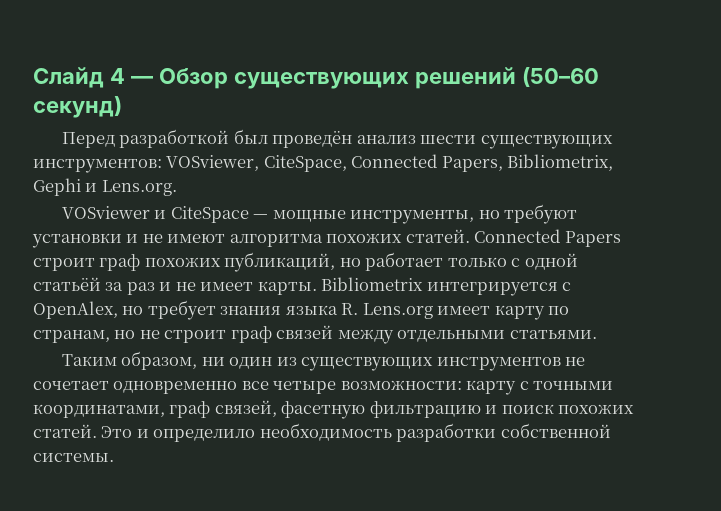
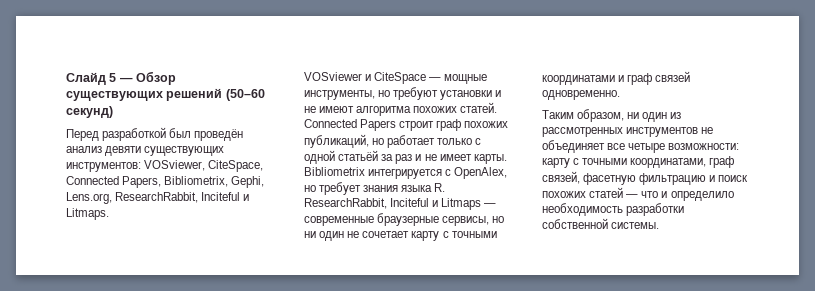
[109,68,125,84] 4 -> [109,73,117,82] 5
[420,135,477,144] шести -> [105,146,142,156] девяти
[33,178,177,196] Gephi и Lens.org. -> [231,176,265,188] [66,192,250,204] [66,208,109,220] Gephi, Lens.org, ResearchRabbit, Inciteful и Litmaps.
[362,303,570,320] [33,325,597,344] Lens.org имеет карту по странам, но не строит граф связей между отдельными статьями. -> [304,198,497,210] [304,213,505,226] [304,231,497,241] [542,71,691,85] [542,90,620,100] ResearchRabbit, Inciteful и Litmaps — современные браузерные сервисы, но ни один не сочетает карту с точными координатами и граф связей одновременно.
[301,357,434,371] существующих -> [542,127,623,137] рассмотренных
[33,381,238,394] сочетает одновременно -> [542,140,605,153] объединяет
[33,424,133,438] статей. Это -> [589,187,659,198] статей — что

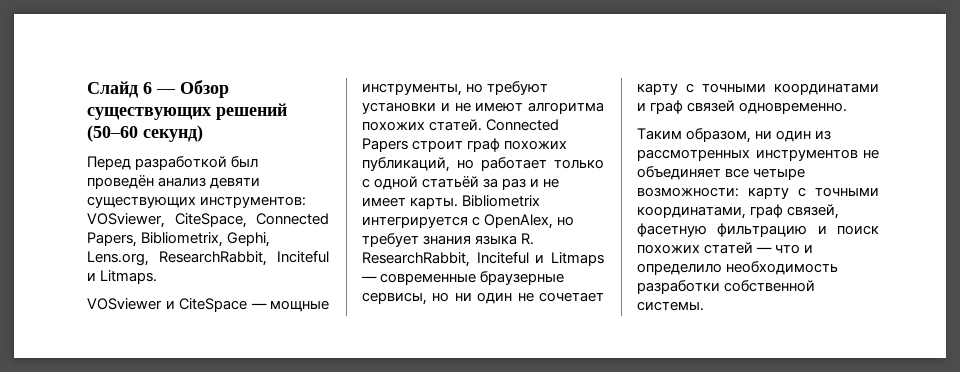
[109,73,117,82] 5 -> [143,82,152,94] 6

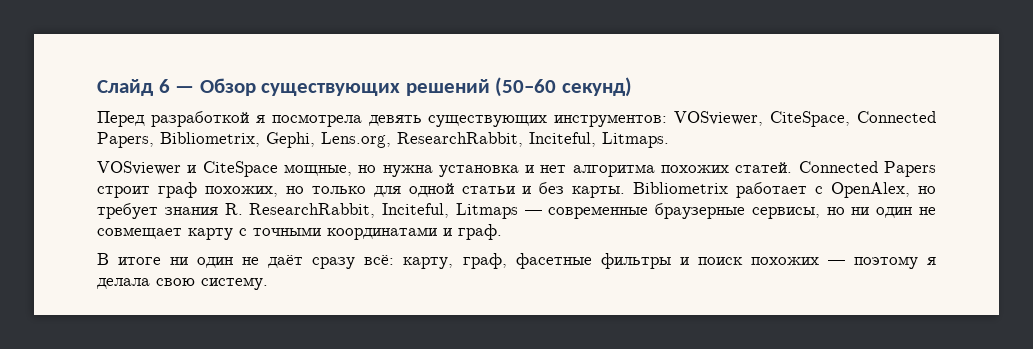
[231,156,259,168] [87,175,261,189] был проведён анализ девяти -> [255,114,422,127] я посмотрела девять
[277,250,329,263] [87,273,96,281] Inciteful и -> [529,132,596,147] Inciteful,
[250,300,329,312] [362,81,549,96] [362,102,524,114] — мощные инструменты, но требуют установки и не имеют -> [283,164,567,177] мощные, но нужна установка и нет
[504,140,568,150] [362,157,604,172] [362,176,560,190] [362,197,406,207] похожих публикаций, но работает только с одной статьёй за раз и не имеет -> [204,182,565,197] похожих, но только для одной статьи и без
[362,216,468,228] интегрируется -> [736,182,808,198] работает
[475,235,518,245] языка -> (218, 211) none
[476,251,545,264] Inciteful и -> [382,203,450,218] Inciteful,
[539,292,604,302] сочетает -> [97,227,182,239] совмещает
[650,100,848,114] [637,128,832,143] [637,149,879,161] [637,166,806,180] [637,187,879,199] [637,204,840,219] [637,223,879,237] [637,242,814,254] [637,261,839,275] [637,280,816,294] [637,301,704,311] граф связей одновременно. // Таким образом, ни один из рассмотренных инструментов не объединяет все четыре возможности: карту с точными координатами, граф связей, фасетную фильтрацию и поиск похожих статей — что и определило необходимость разработки собственной системы. -> [458,224,502,240] [97,253,936,269] [97,277,268,290] граф. // В итоге ни один не даёт сразу всё: карту, граф, фасетные фильтры и поиск похожих — поэтому я делала свою систему.

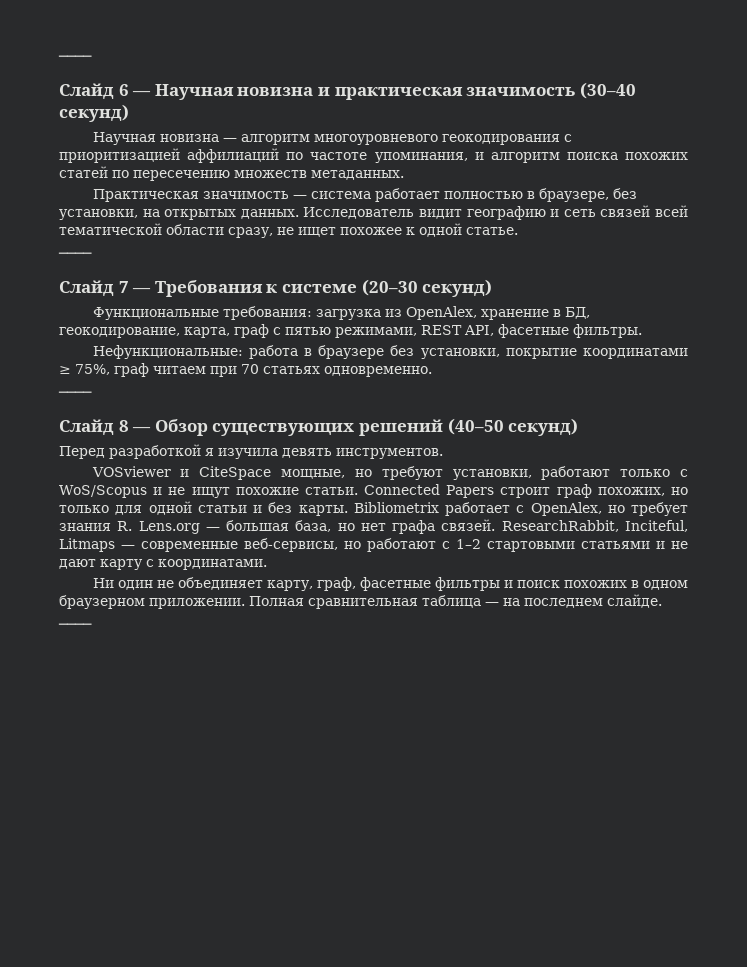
(97, 87) none -> [58,55,92,61] ──── //
(195, 89) none -> [154,82,636,100] [59,104,129,122] [92,132,572,145] [59,148,688,163] [59,166,404,181] [92,188,637,202] [59,205,689,220] [59,223,518,238] [58,252,92,258] [59,279,493,297] [92,306,590,320] [59,324,642,338] [92,345,688,359] [59,363,432,377] [58,391,92,397] [59,419,152,435] Научная новизна и практическая значимость (30–40 секунд) // Научная новизна — алгоритм многоуровневого геокодирования с приоритизацией аффилиаций по частоте упоминания, и алгоритм поиска похожих статей по пересечению множеств метаданных. // Практическая значимость — система работает полностью в браузере, без установки, на открытых данных. Исследователь видит географию и сеть связей всей тематической области сразу, не ищет похожее к одной статье. // ──── // Слайд 7 — Требования к системе (20–30 секунд) // Функциональные требования: загрузка из OpenAlex, хранение в БД, геокодирование, карта, граф с пятью режимами, REST API, фасетные фильтры. // Нефункциональные: работа в браузере без установки, покрытие координатами ≥ 75%, граф читаем при 70 статьях одновременно. // ──── // Слайд 8 —
[495,77,557,97] (50–60 -> [447,418,504,435] (40–50
[271,111,937,127] [97,132,669,148] посмотрела девять существующих инструментов: VOSviewer, CiteSpace, Connected Papers, Bibliometrix, Gephi, Lens.org, ResearchRabbit, Inciteful, Litmaps. -> [218,448,443,459] изучила девять инструментов.
[382,162,793,177] нужна установка и нет алгоритма похожих статей. -> [381,466,688,480] [59,485,358,498] требуют установки, работают только с WoS/Scopus и не ищут похожие статьи.
(243, 209) none -> [138,519,496,534] Lens.org — большая база, но нет графа связей.
[655,203,936,219] [97,224,502,240] [97,253,395,269] браузерные сервисы, но ни один не совмещает карту с точными координатами и граф. // В итоге ни один не даёт сразу всё: -> [244,538,688,552] [59,559,267,570] [92,577,263,590] веб-сервисы, но работают с 1–2 стартовыми статьями и не дают карту с координатами. // Ни один не объединяет
[827,256,936,269] [97,277,268,290] — поэтому я делала свою систему. -> [630,580,688,590] [59,594,662,609] [58,623,92,629] в одном браузерном приложении. Полная сравнительная таблица — на последнем слайде. // ────

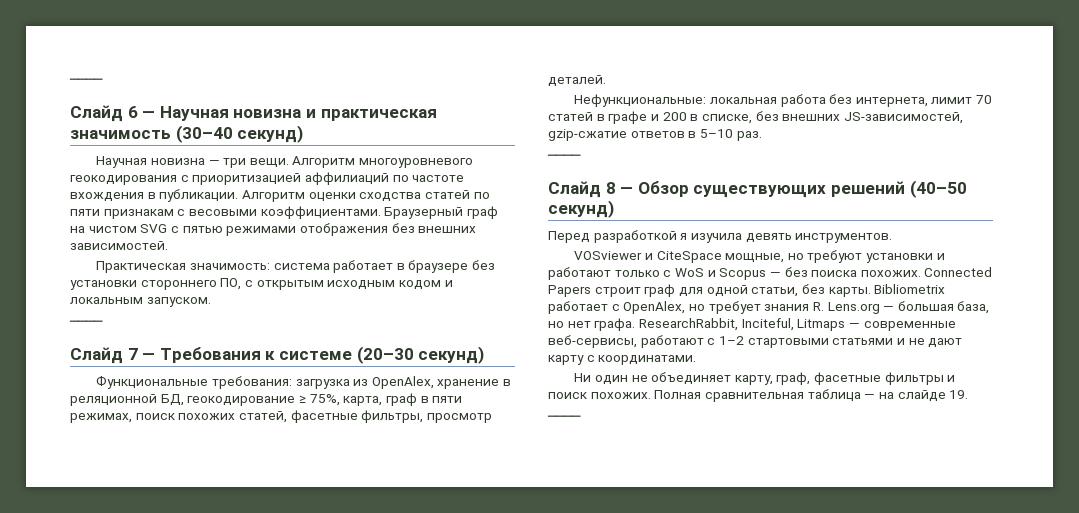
[240,134,310,145] алгоритм -> [223,156,356,168] три вещи. Алгоритм
[374,152,688,163] [59,166,404,181] [92,188,637,202] [59,205,689,220] [59,223,518,238] упоминания, и алгоритм поиска похожих статей по пересечению множеств метаданных. // Практическая значимость — система работает полностью в браузере, без установки, на открытых данных. Исследователь видит географию и сеть связей всей тематической области сразу, не ищет похожее к одной статье. -> [70,189,490,202] [70,206,498,219] [70,223,477,236] [70,241,168,250] [96,260,496,273] [70,278,453,290] [70,297,211,307] вхождения в публикации. Алгоритм оценки сходства статей по пяти признакам с весовыми коэффициентами. Браузерный граф на чистом SVG с пятью режимами отображения без внешних зависимостей. // Практическая значимость: система работает в браузере без установки стороннего ПО, с открытым исходным кодом и локальным запуском.
[564,307,590,319] [59,324,642,338] [92,345,688,359] [59,363,432,377] БД, геокодирование, карта, граф с пятью режимами, REST API, фасетные фильтры. // Нефункциональные: работа в браузере без установки, покрытие координатами ≥ 75%, граф читаем при 70 статьях одновременно. -> [70,393,463,406] [70,410,492,423] [548,75,606,87] [574,94,993,107] [548,111,963,124] [548,129,762,141] реляционной БД, геокодирование ≥ 75%, карта, граф в пяти режимах, поиск похожих статей, фасетные фильтры, просмотр деталей. // Нефункциональные: локальная работа без интернета, лимит 70 статей в графе и 200 в списке, без внешних JS-зависимостей, gzip-сжатие ответов в 5–10 раз.
[452,469,532,480] установки, -> [866,253,945,263] установки и
[59,484,688,498] [59,501,262,515] WoS/Scopus и не ищут похожие статьи. Connected Papers строит граф похожих, но только для одной статьи и -> [674,267,993,280] [548,284,799,297] WoS и Scopus — без поиска похожих. Connected Papers строит граф для одной статьи,
[392,519,496,534] графа связей. -> [594,318,636,331] графа.
[344,541,361,549] но -> (637, 341) none
[563,580,688,590] [59,595,245,609] похожих в одном браузерном приложении. -> [590,392,651,399] похожих.
[524,594,662,608] последнем слайде. -> [897,390,969,402] слайде 19.

